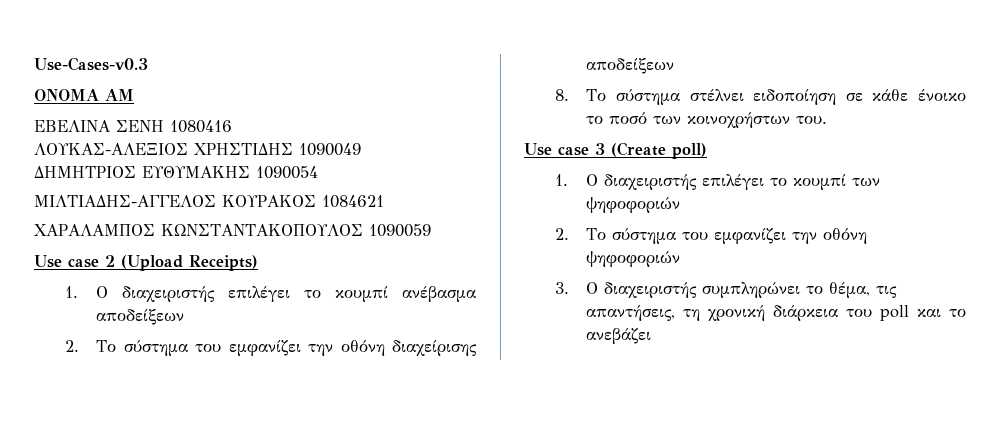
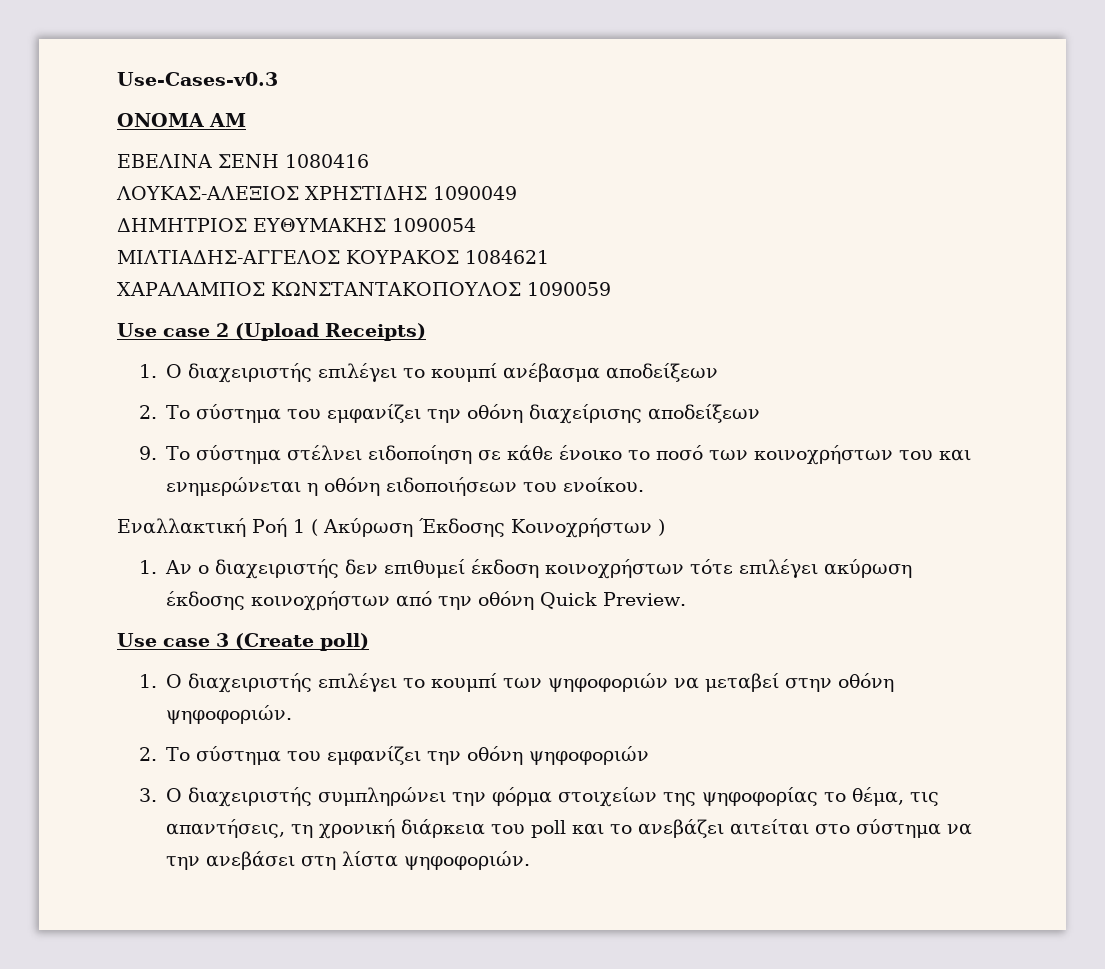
[555,89,570,101] 8. -> [138,446,157,460] 9.
[796,116,828,124] του. -> [899,449,972,461] [166,477,645,496] [117,518,665,538] [138,559,913,579] [166,591,687,611] του και ενημερώνεται η οθόνη ειδοποιήσεων του ενοίκου. // Εναλλακτική Ροή 1 ( Ακύρωση Έκδοσης Κοινοχρήστων ) // 1. Αν ο διαχειριστής δεν επιθυμεί έκδοση κοινοχρήστων τότε επιλέγει ακύρωση έκδοσης κοινοχρήστων από την οθόνη Quick Preview.
(681, 205) none -> [674,673,895,692] [166,705,293,724] να μεταβεί στην οθόνη ψηφοφοριών.
(801, 290) none -> [452,787,819,807] την φόρμα στοιχείων της ψηφοφορίας
(652, 336) none -> [730,819,973,838] [166,851,531,870] αιτείται στο σύστημα να την ανεβάσει στη λίστα ψηφοφοριών.

